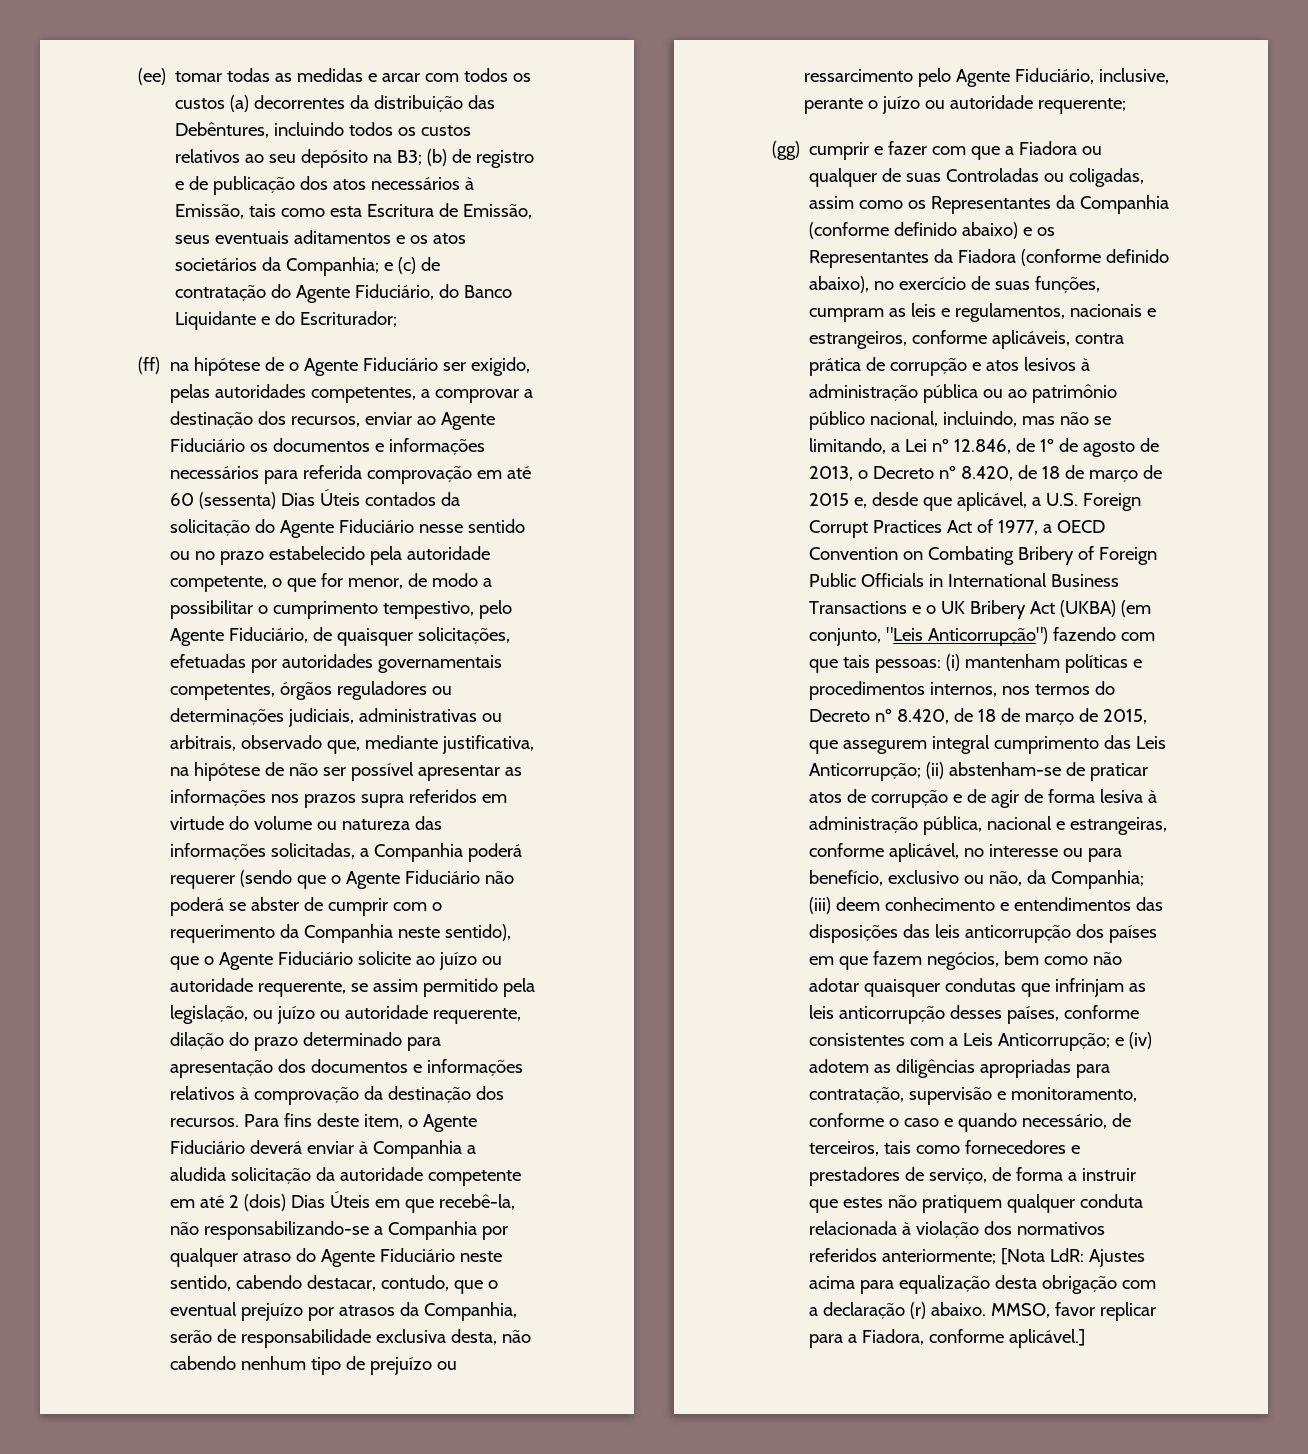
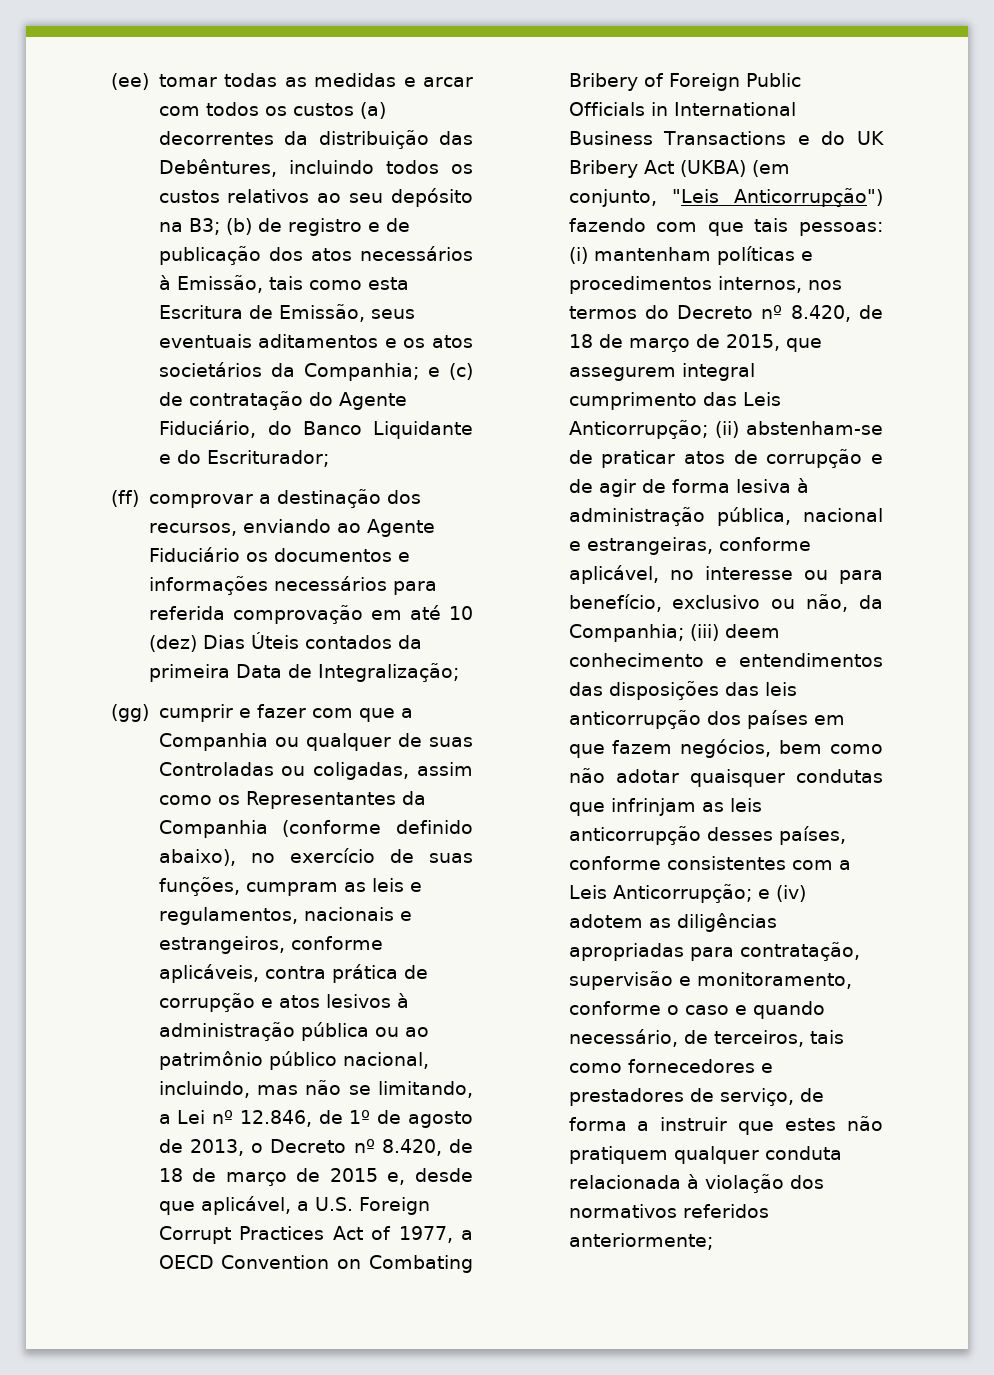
[170,357,531,376] [170,384,431,403] na hipótese de o Agente Fiduciário ser exigido, pelas autoridades competentes, a -> (139, 498) none
[365,412,413,425] enviar -> [242,519,331,533] enviando
[170,492,277,509] 60 (sessenta) -> [449,606,473,620] [148,635,197,652] 10 (dez)
[170,519,526,538] [170,546,491,565] [170,573,493,592] [170,600,513,619] [170,627,511,646] [170,654,503,673] [170,681,453,700] [170,708,503,727] [170,735,535,754] [170,762,523,781] [170,789,508,808] [170,816,443,830] [170,843,523,862] [170,870,515,889] [170,897,443,916] [170,924,512,943] [170,951,503,970] [170,978,536,997] [170,1005,522,1024] [170,1032,442,1051] [170,1059,524,1078] [170,1086,505,1105] [170,1113,478,1132] [170,1140,477,1159] [170,1167,522,1186] [170,1191,516,1213] [170,1221,509,1240] [170,1248,503,1267] [170,1275,499,1294] [170,1302,518,1321] [170,1329,532,1348] [170,1356,458,1375] [804,68,1170,87] [804,95,1127,114] solicitação do Agente Fiduciário nesse sentido ou no prazo estabelecido pela autoridade competente, o que for menor, de modo a possibilitar o cumprimento tempestivo, pelo Agente Fiduciário, de quaisquer solicitações, efetuadas por autoridades governamentais competentes, órgãos reguladores ou determinações judiciais, administrativas ou arbitrais, observado que, mediante justificativa, na hipótese de não ser possível apresentar as informações nos prazos supra referidos em virtude do volume ou natureza das informações solicitadas, a Companhia poderá requerer (sendo que o Agente Fiduciário não poderá se abster de cumprir com o requerimento da Companhia neste sentido), que o Agente Fiduciário solicite ao juízo ou autoridade requerente, se assim permitido pela legislação, ou juízo ou autoridade requerente, dilação do prazo determinado para apresentação dos documentos e informações relativos à comprovação da destinação dos recursos. Para fins deste item, o Agente Fiduciário deverá enviar à Companhia a aludida solicitação da autoridade competente em até 2 (dois) Dias Úteis em que recebê-la, não responsabilizando-se a Companhia por qualquer atraso do Agente Fiduciário neste sentido, cabendo destacar, contudo, que o eventual prejuízo por atrasos da Companhia, serão de responsabilidade exclusiva desta, não cabendo nenhum tipo de prejuízo ou ressarcimento pelo Agente Fiduciário, inclusive, perante o juízo ou autoridade requerente; -> [148,663,459,682] primeira Data de Integralização;
[1019,141,1078,155] Fiadora -> [158,733,268,751] Companhia
[962,222,1056,239] [809,249,1170,268] abaixo) e os Representantes da Fiadora (conforme definido -> (473, 827) none
[926,605,937,614] o -> [821,131,846,145] do
[1001,1248,1146,1267] [809,1275,1157,1294] [809,1302,1157,1321] [809,1329,1086,1348] [Nota LdR: Ajustes acima para equalização desta obrigação com a declaração (r) abaixo. MMSO, favor replicar para a Fiadora, conforme aplicável.] -> (713, 1241) none

